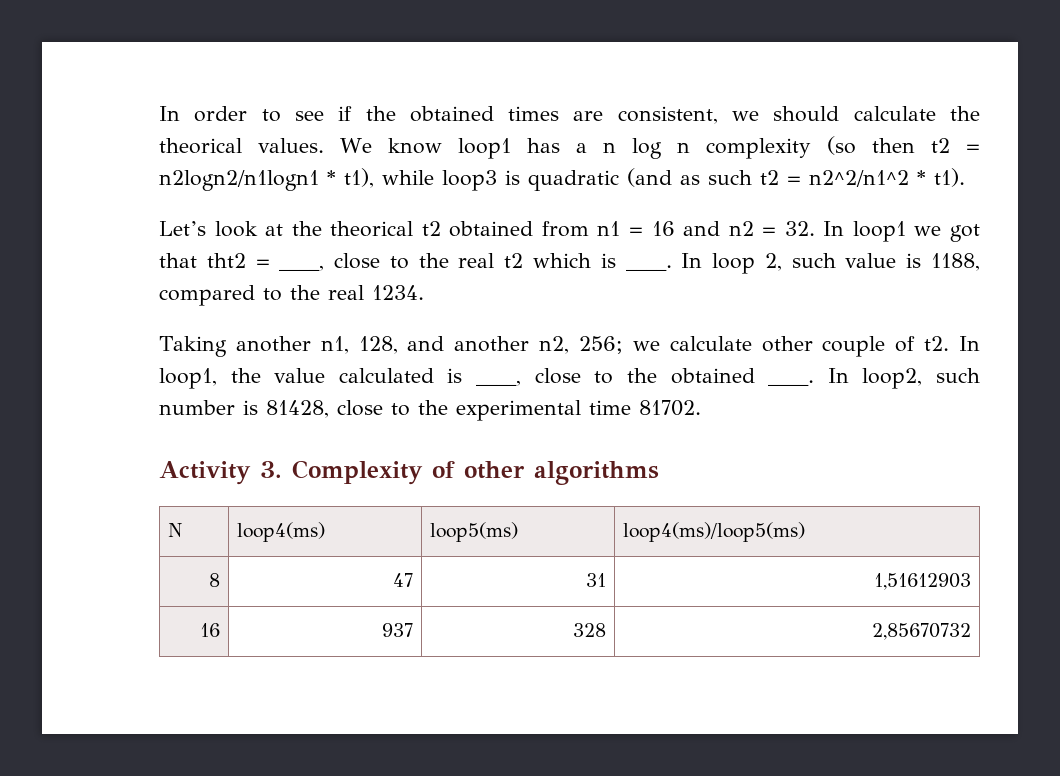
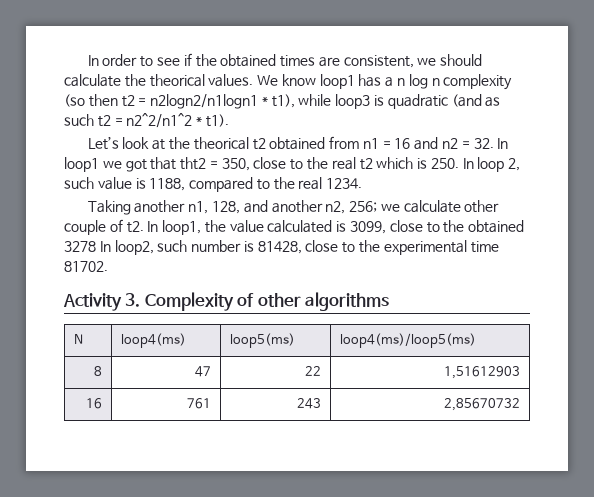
[279,265,325,271] ____, -> [221,158,250,171] 350,
[625,265,672,271] ____. -> [430,158,459,169] 250.
[476,380,522,386] ____, -> [350,221,387,234] 3099,
[768,380,815,386] ____. -> [64,241,96,252] 3278
[586,573,607,587] 31 -> [304,366,321,376] 22
[382,623,414,637] [573,623,607,637] 937 | 328 -> [186,398,211,409] [296,398,321,409] 761 | 243

